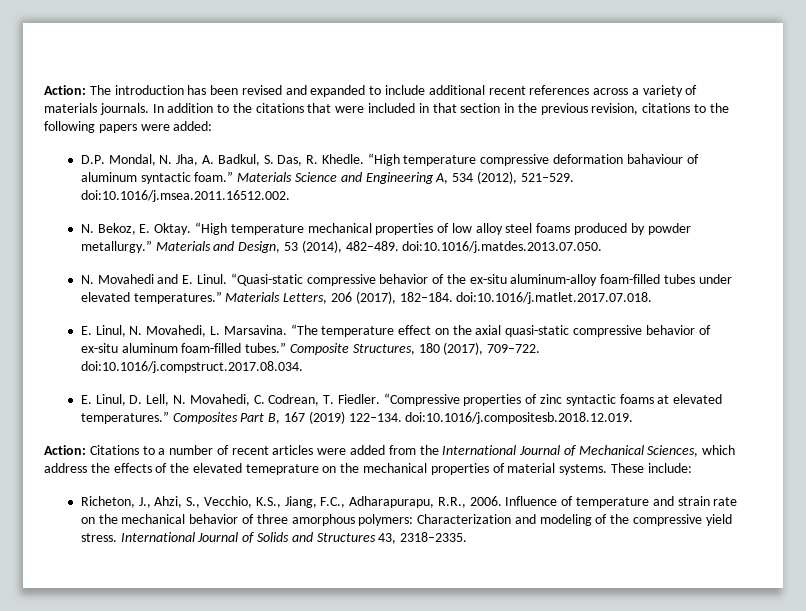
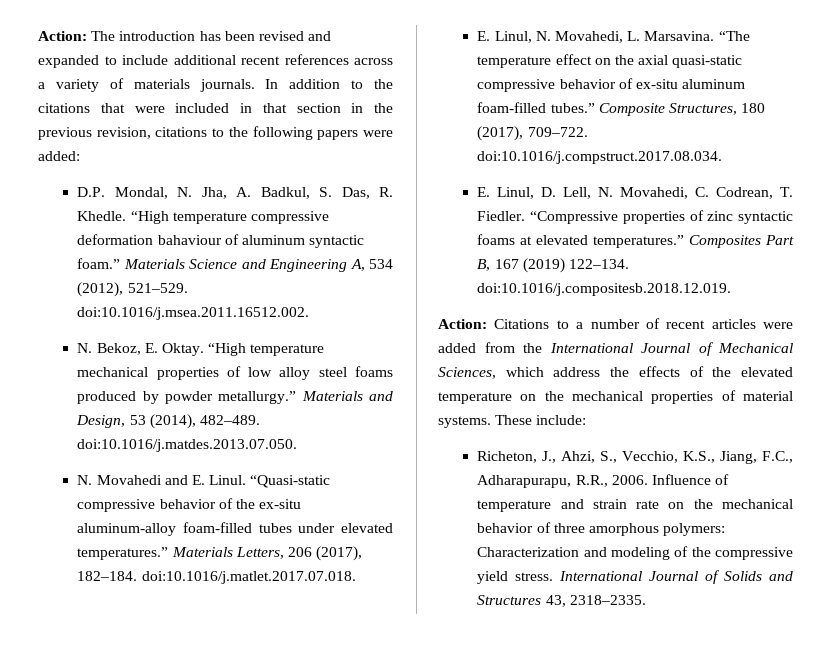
[245,464,319,475] temeprature -> [438,392,512,404] temperature

